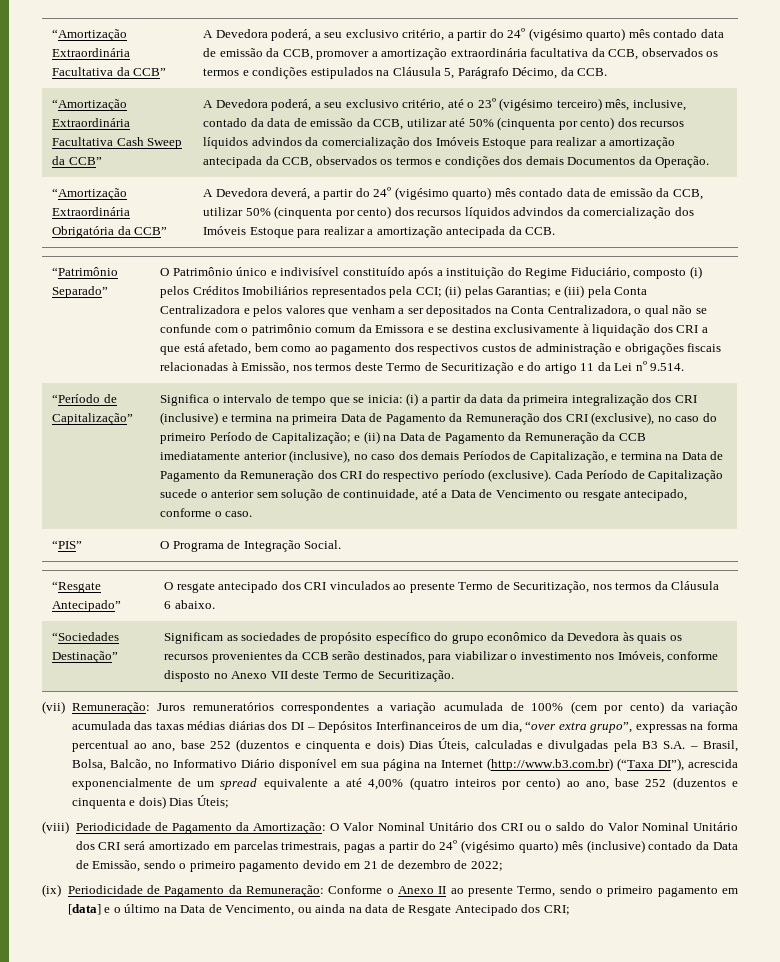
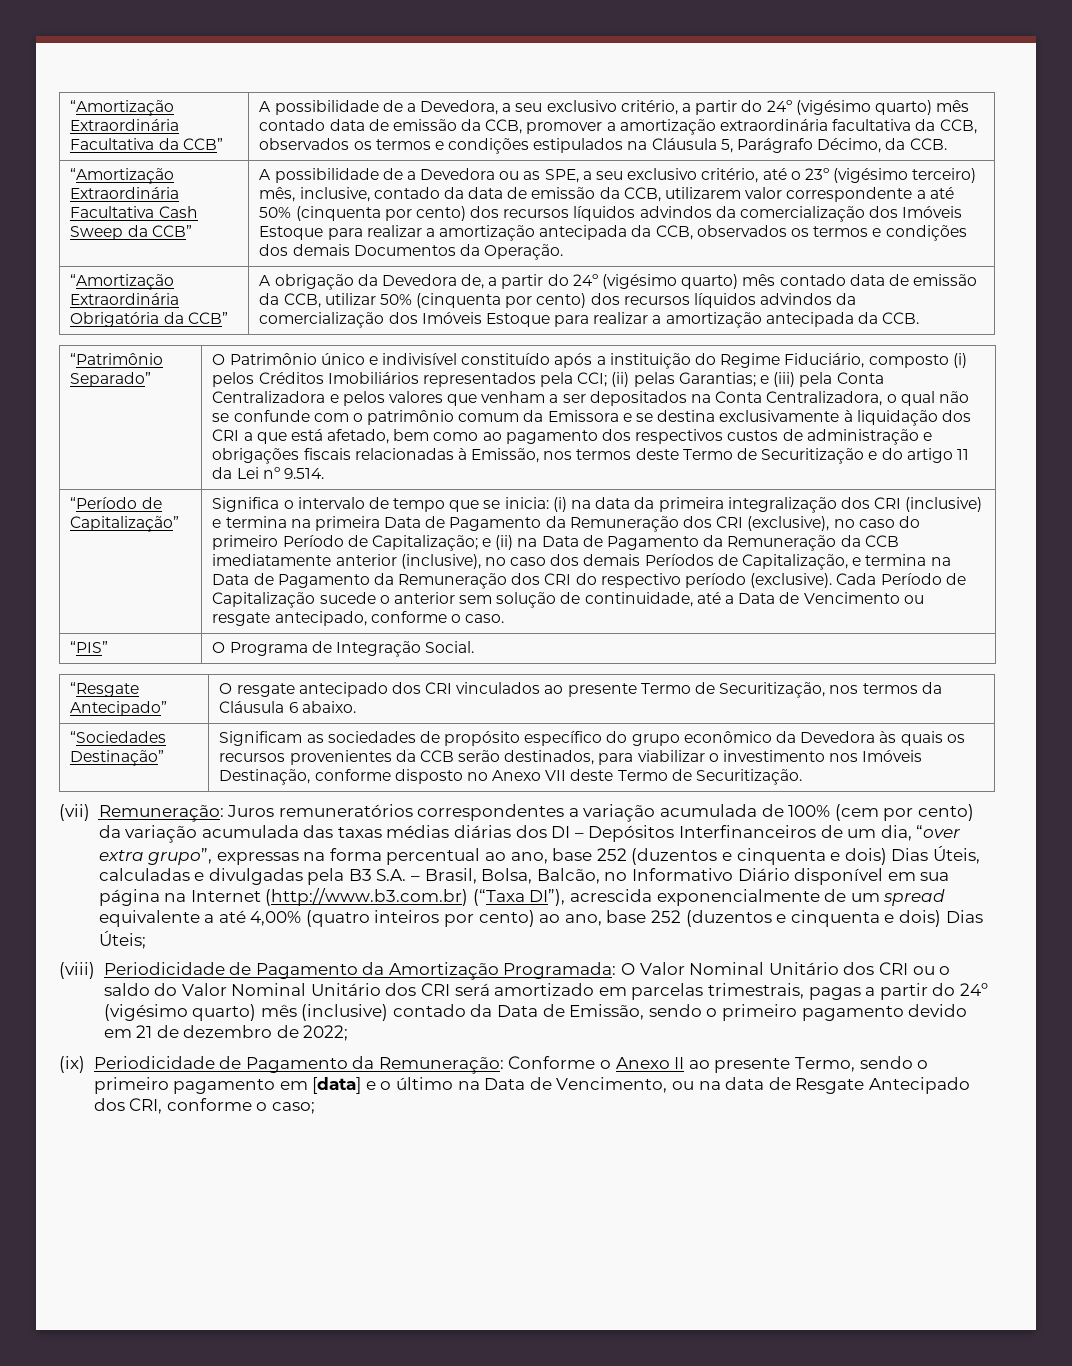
[215,29,312,41] Devedora poderá, -> [274,100,499,115] possibilidade de a Devedora,
[215,99,312,111] Devedora poderá, -> [274,168,579,183] possibilidade de a Devedora ou as SPE,
[406,118,447,127] utilizar -> [665,187,926,202] utilizarem valor correspondente a
[215,188,311,200] Devedora deverá, -> [274,274,485,290] obrigação da Devedora de,
[421,394,477,406] a partir da -> [571,500,592,509] na
[617,651,664,663] Imóveis, -> [862,750,923,762] [219,769,311,785] Imóveis Destinação,
[253,822,327,834] Amortização: -> [388,962,617,980] Amortização Programada:
[315,904,346,913] ainda -> (694, 1085) none
[543,905,570,915] CRI; -> [129,1098,315,1114] CRI, conforme o caso;

